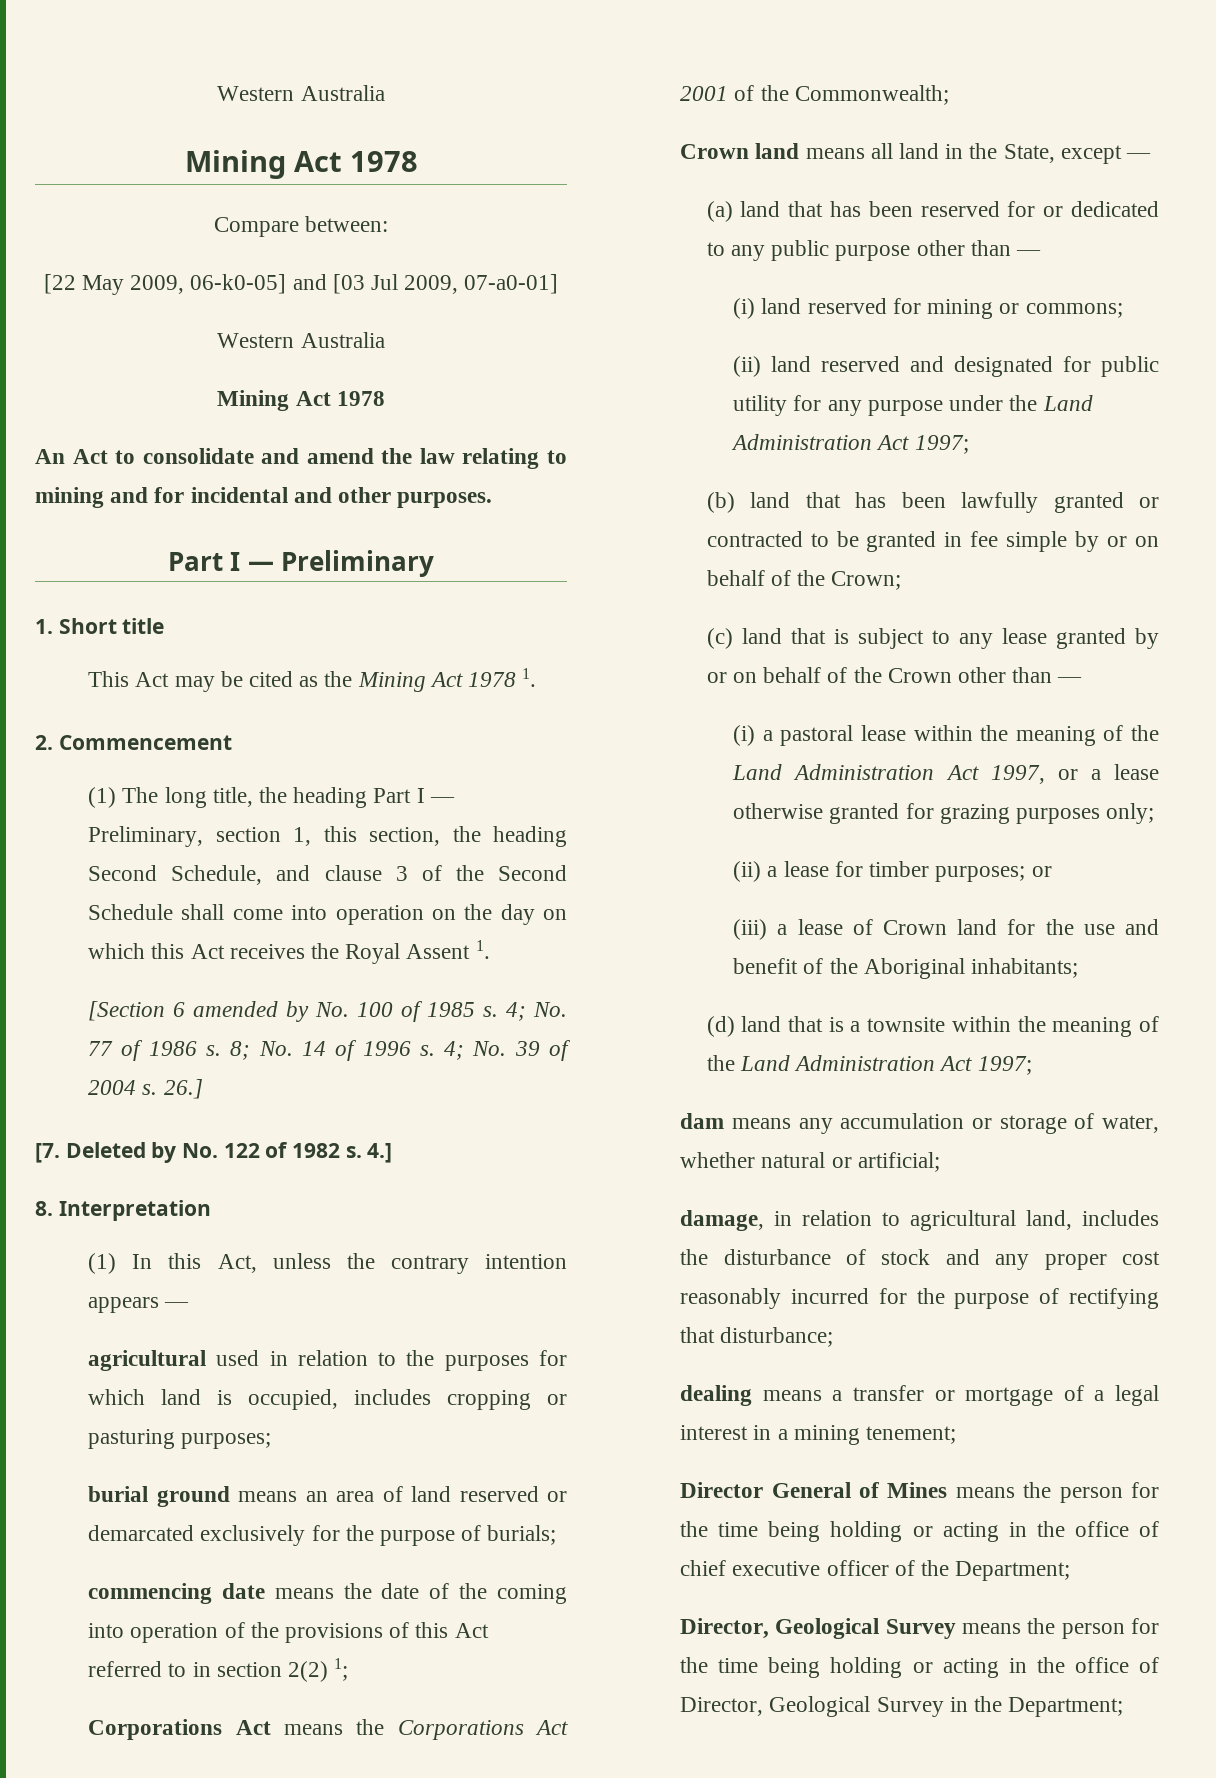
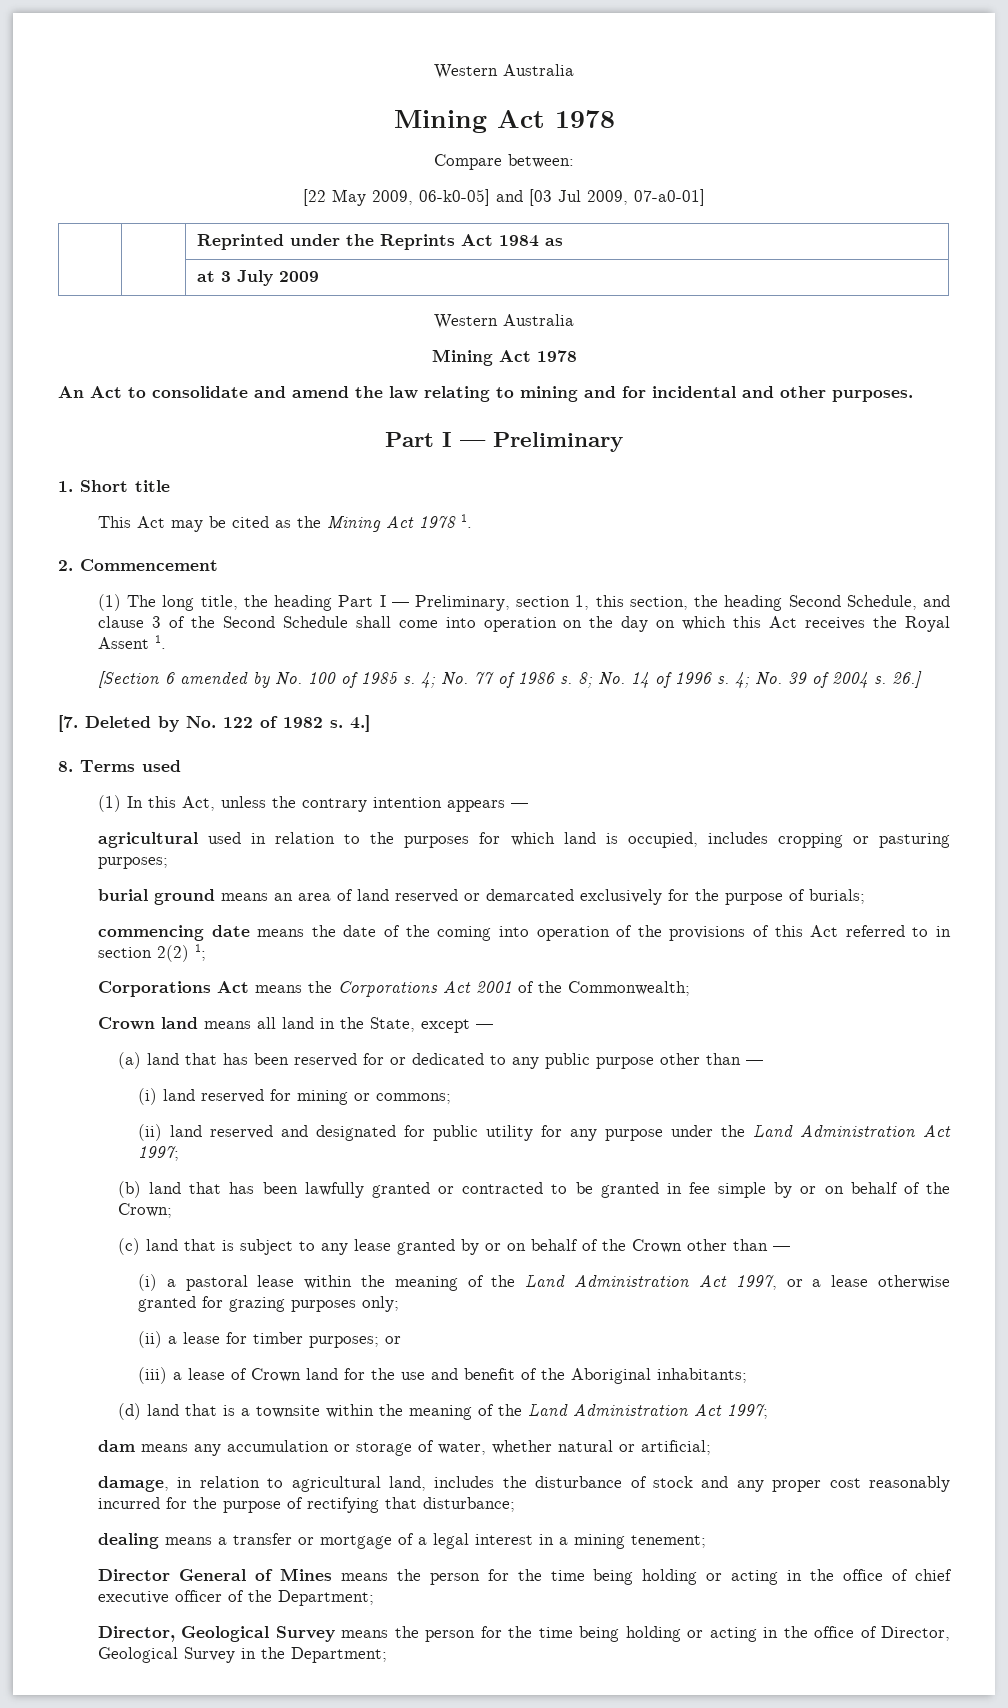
(559, 284) none -> [197,234,564,250] [197,270,320,286] // | | Reprinted under the Reprints Act 1984 as // | | at 3 July 2009
[58,1200,211,1221] Interpretation -> [80,760,181,772] Terms used

